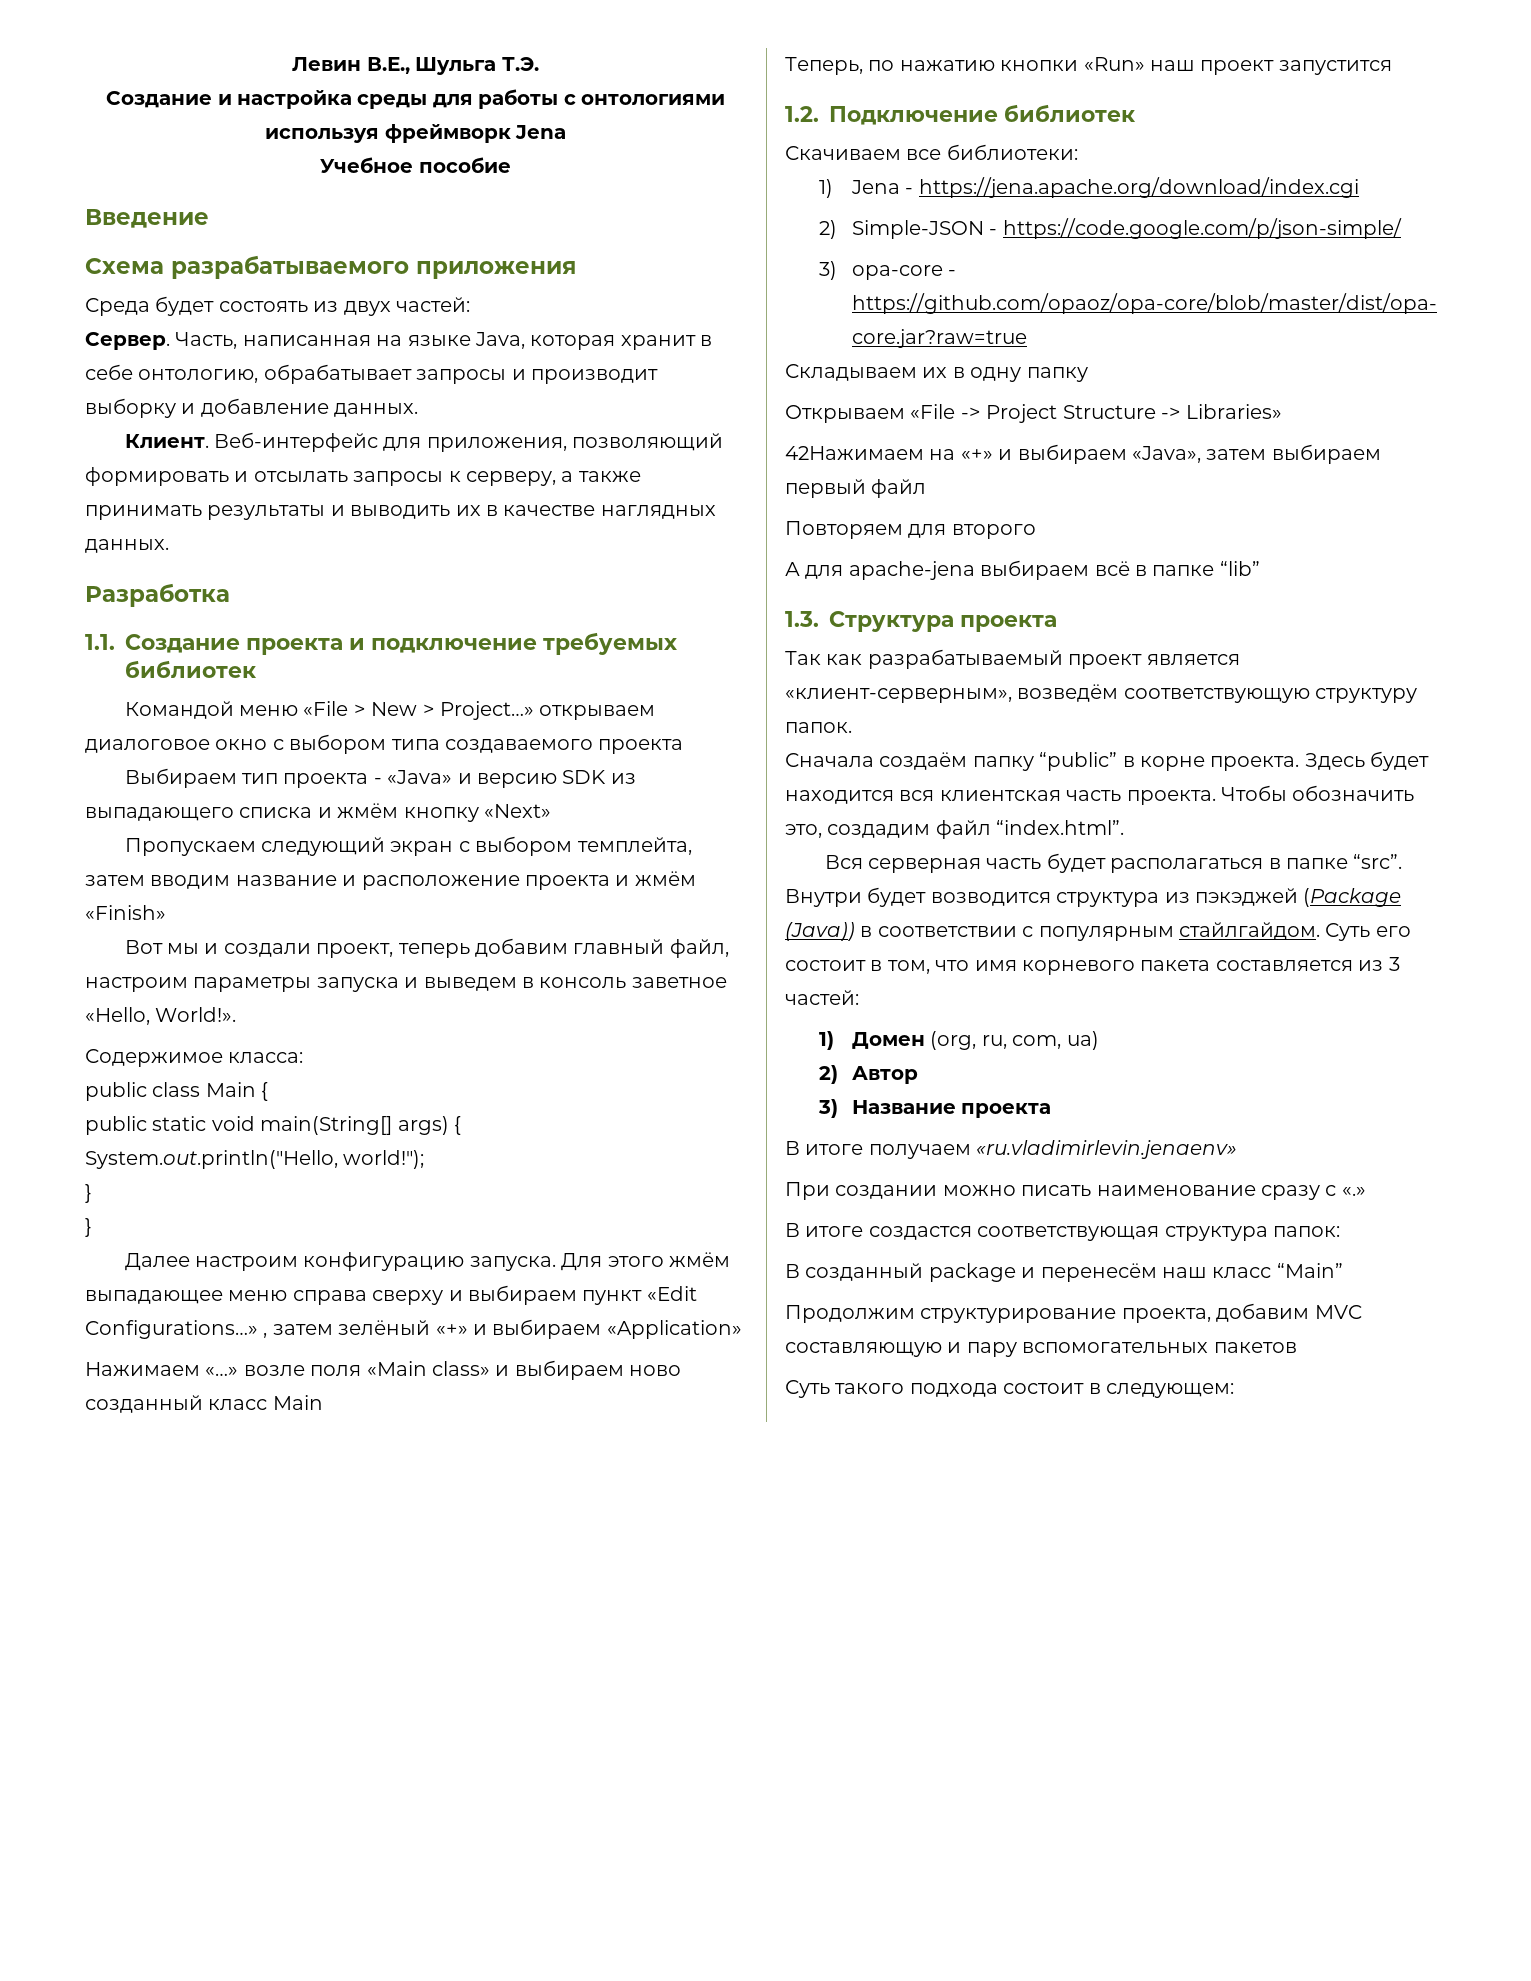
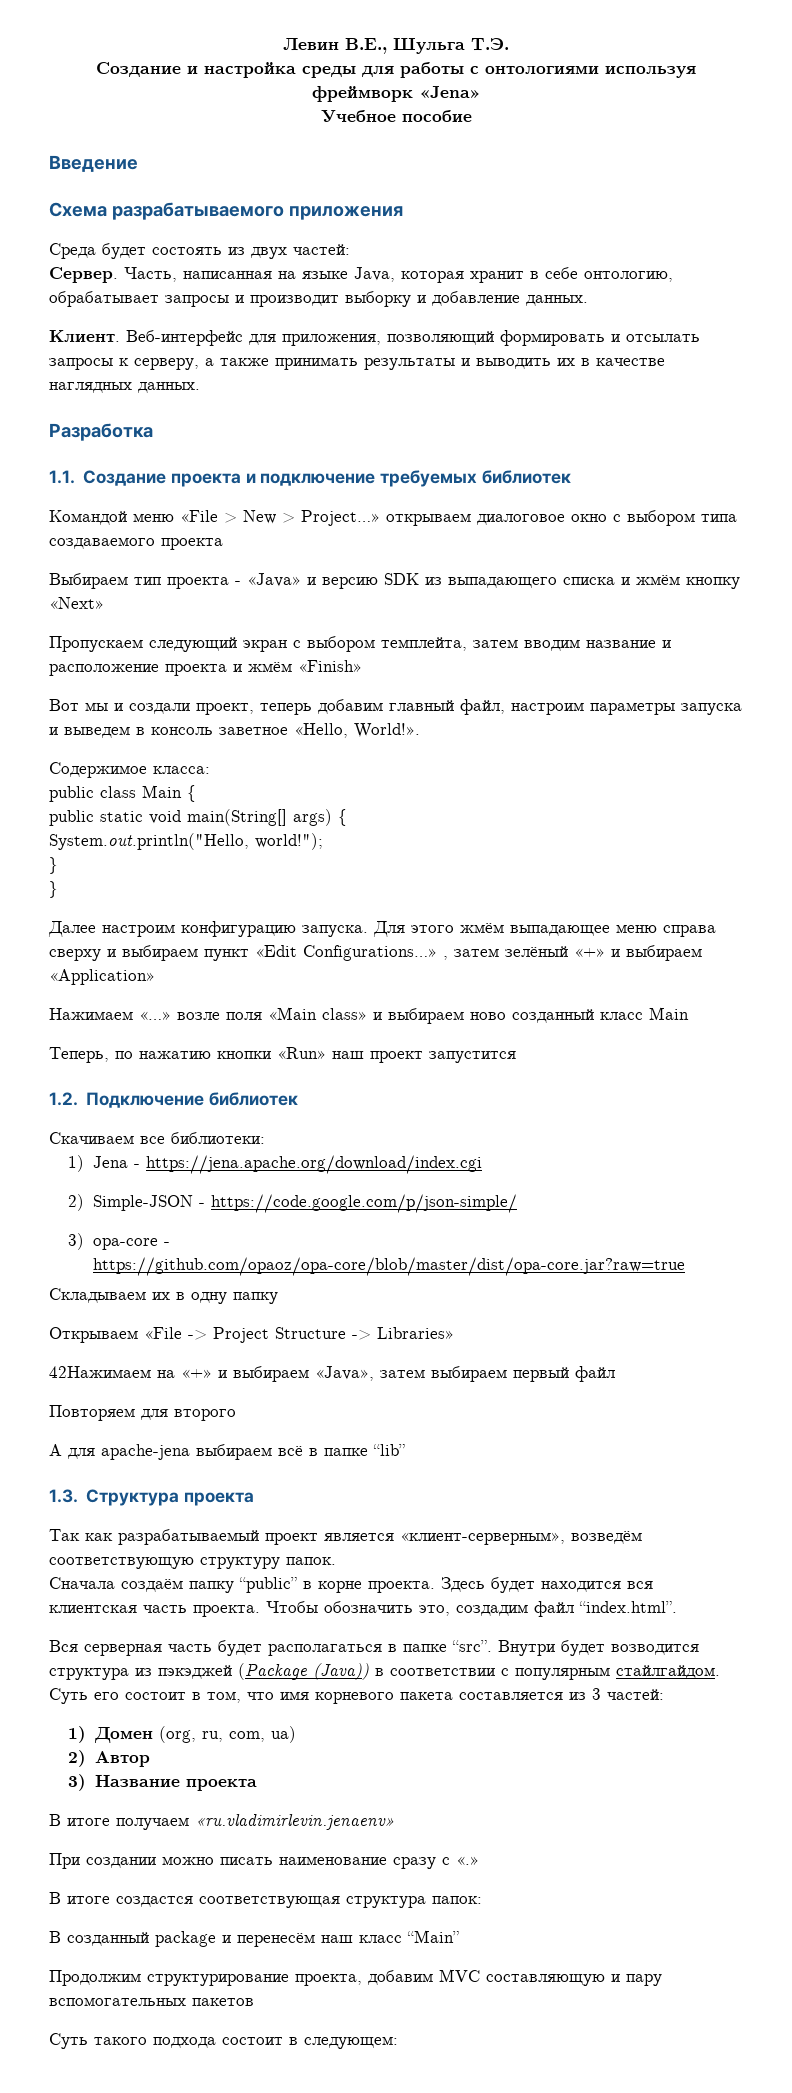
[514,125,566,139] Jena -> [418,86,481,98] «Jena»

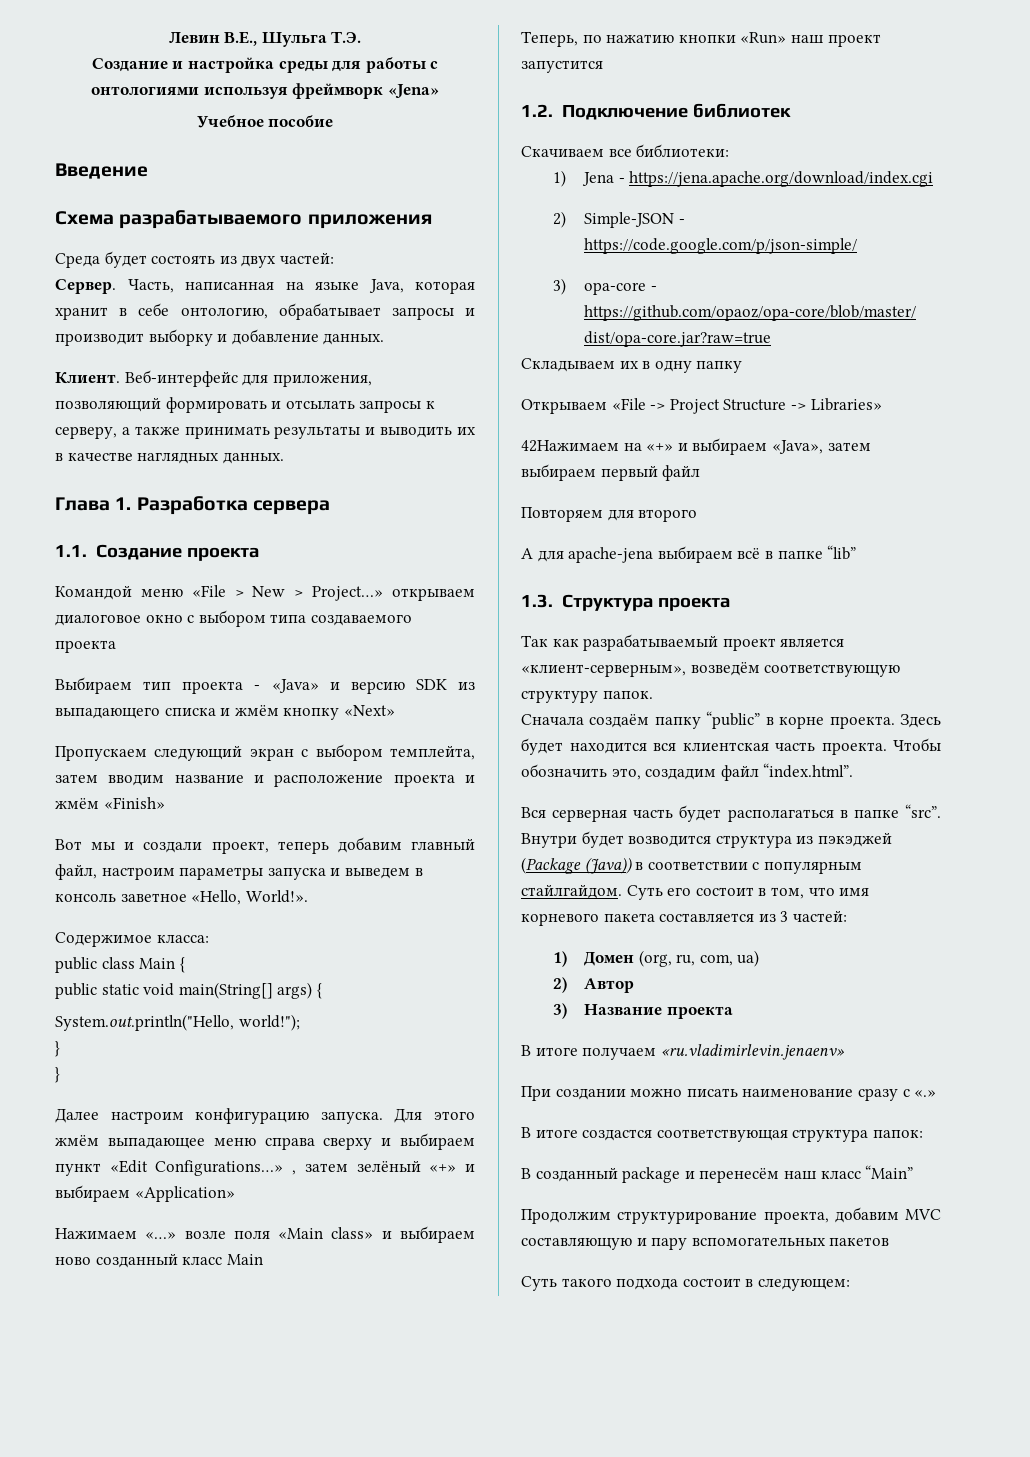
(200, 387) none -> [55,497,132,511] Глава 1.
(153, 432) none -> [252,500,330,515] сервера
[245,470,571,487] и подключение требуемых библиотек -> (259, 554) none

